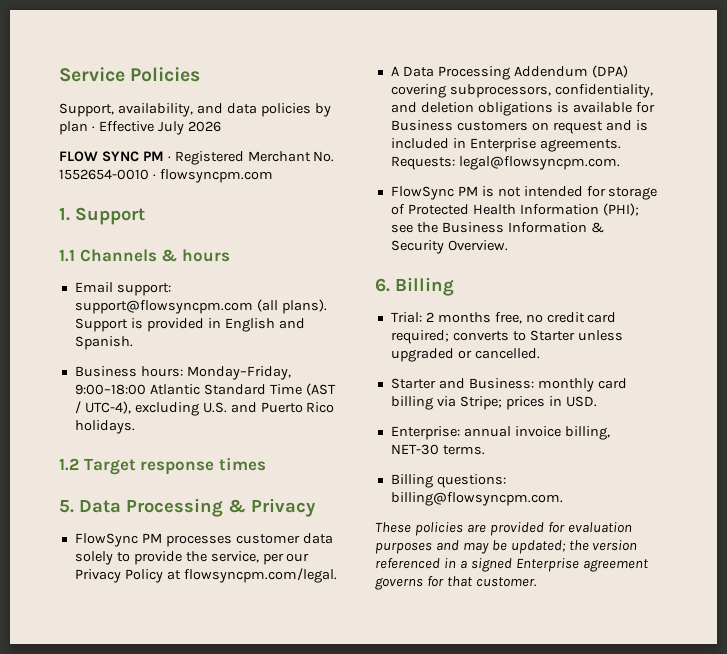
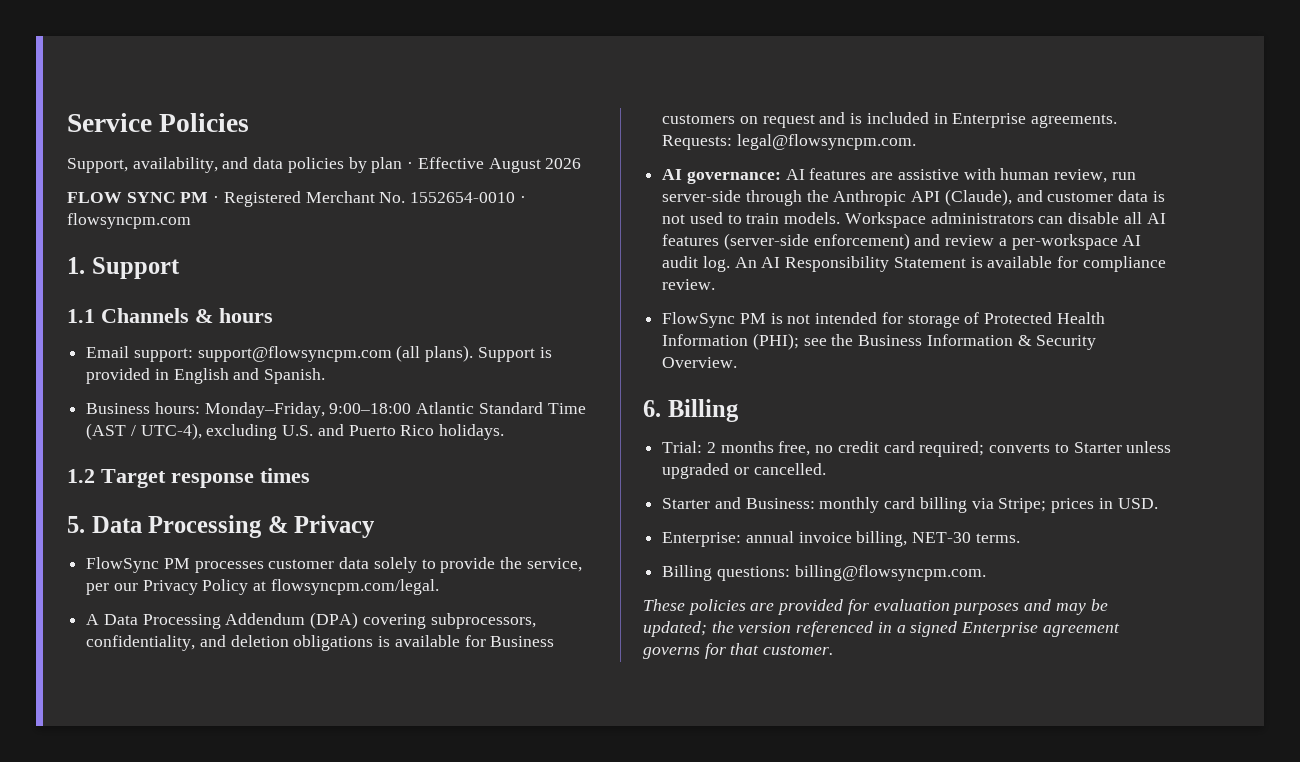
[157,121,184,135] July -> [488,158,541,173] August
(620, 163) none -> [662,168,1136,184] [662,189,1165,206] [662,212,1166,228] [662,233,1142,250] [662,256,1166,272] [662,279,716,290] // AI governance: AI features are assistive with human review, run server-side through the Anthropic API (Claude), and customer data is not used to train models. Workspace administrators can disable all AI features (server-side enforcement) and review a per-workspace AI audit log. An AI Responsibility Statement is available for compliance review.

